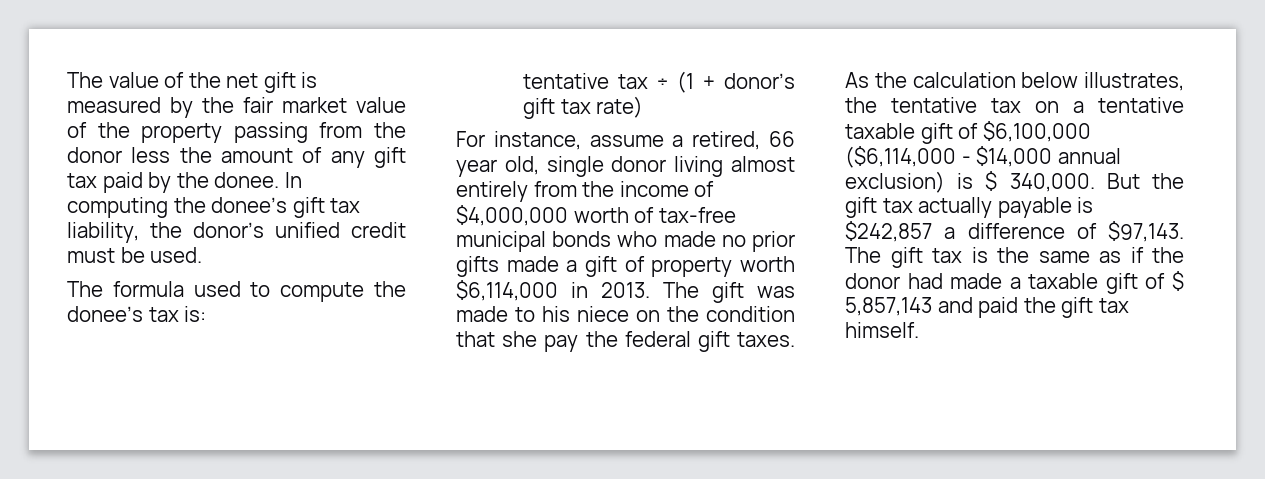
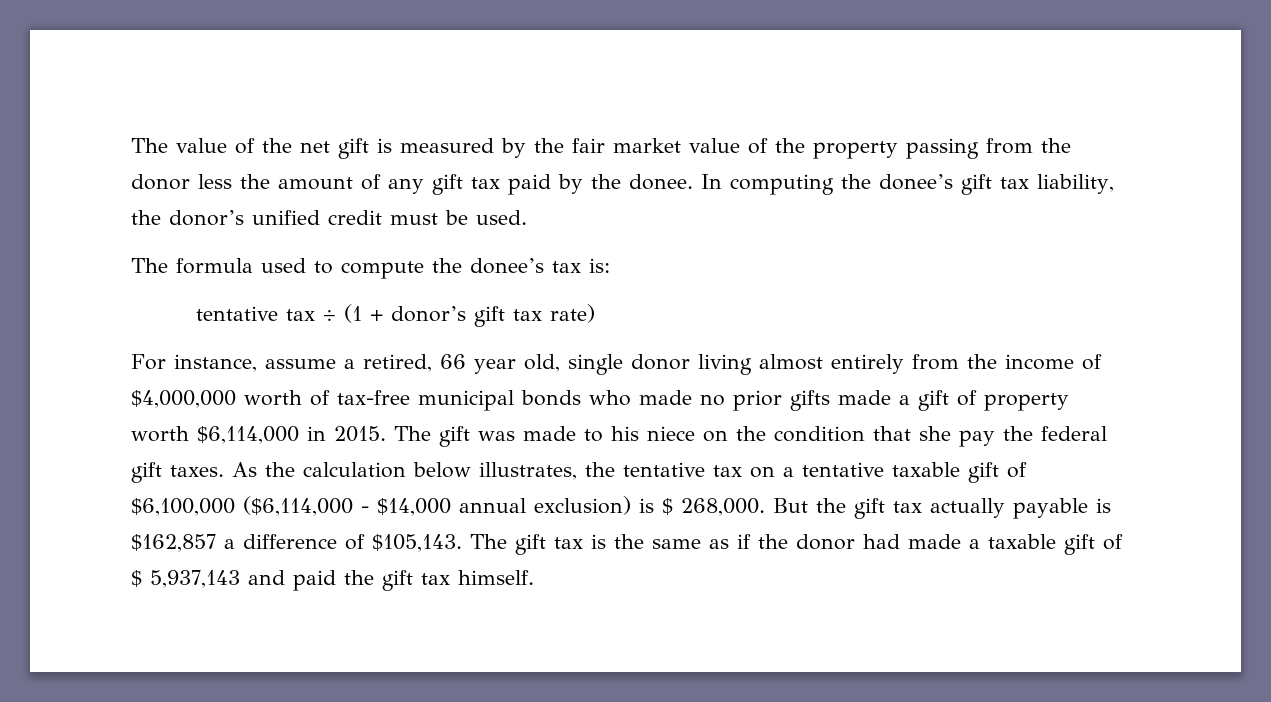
[601,282,650,298] 2013. -> [334,426,386,442] 2015.
[1009,173,1095,192] 340,000. -> [681,498,765,516] 268,000.
[845,221,932,242] $242,857 -> [131,534,216,552] $162,857
[1108,221,1184,242] $97,143. -> [372,534,462,552] $105,143.
[845,297,932,316] 5,857,143 -> [150,570,240,588] 5,937,143

